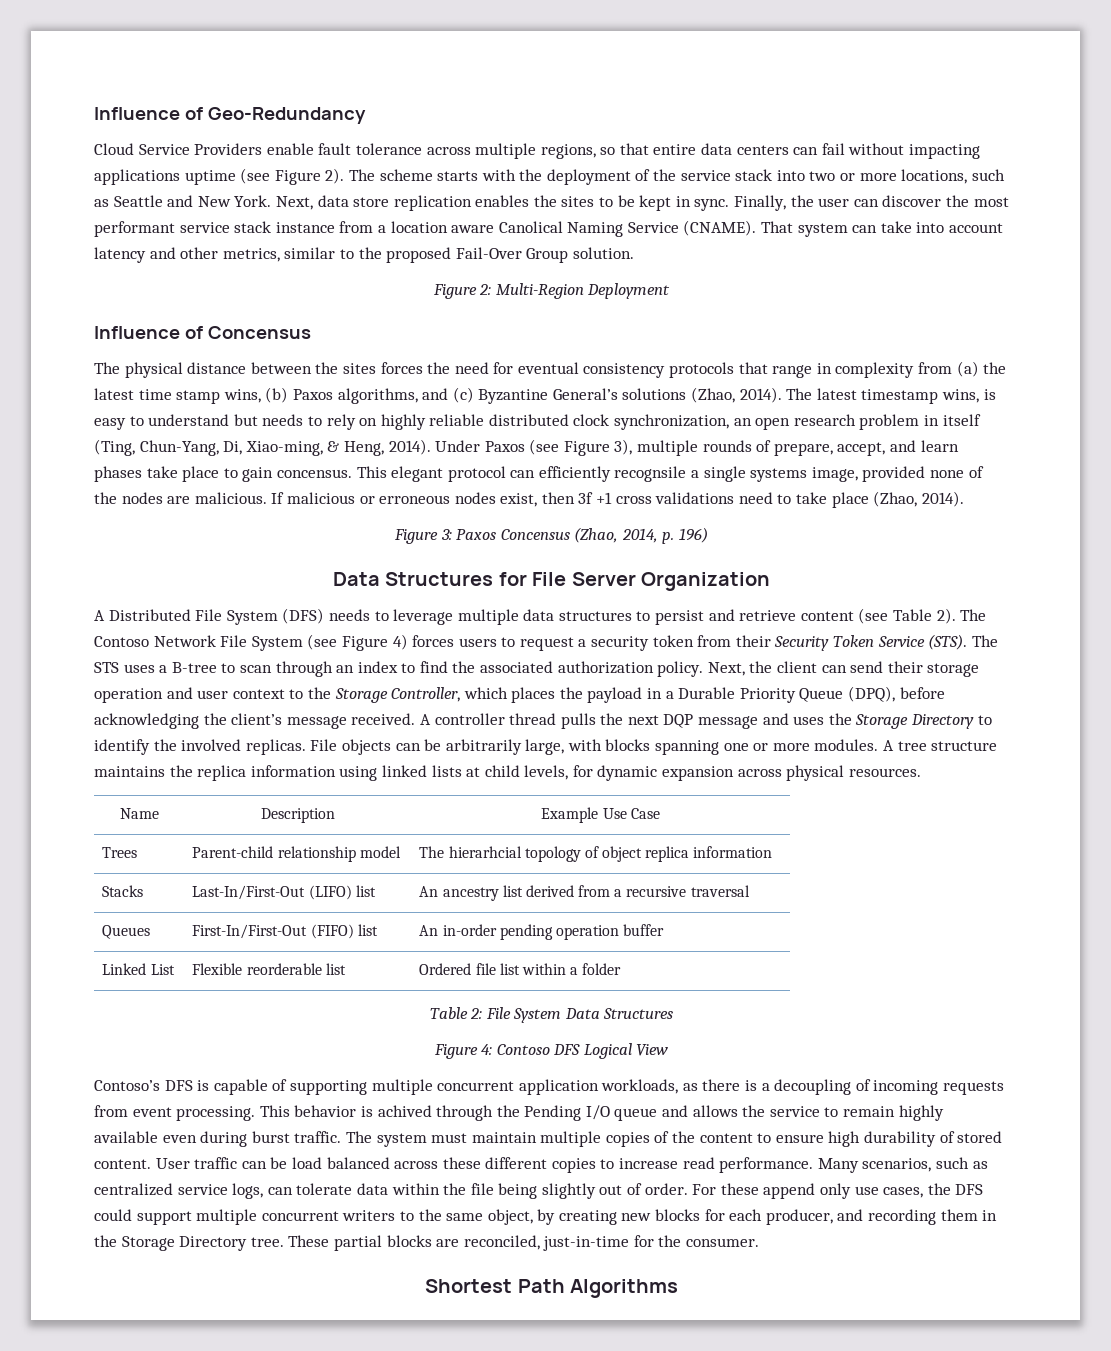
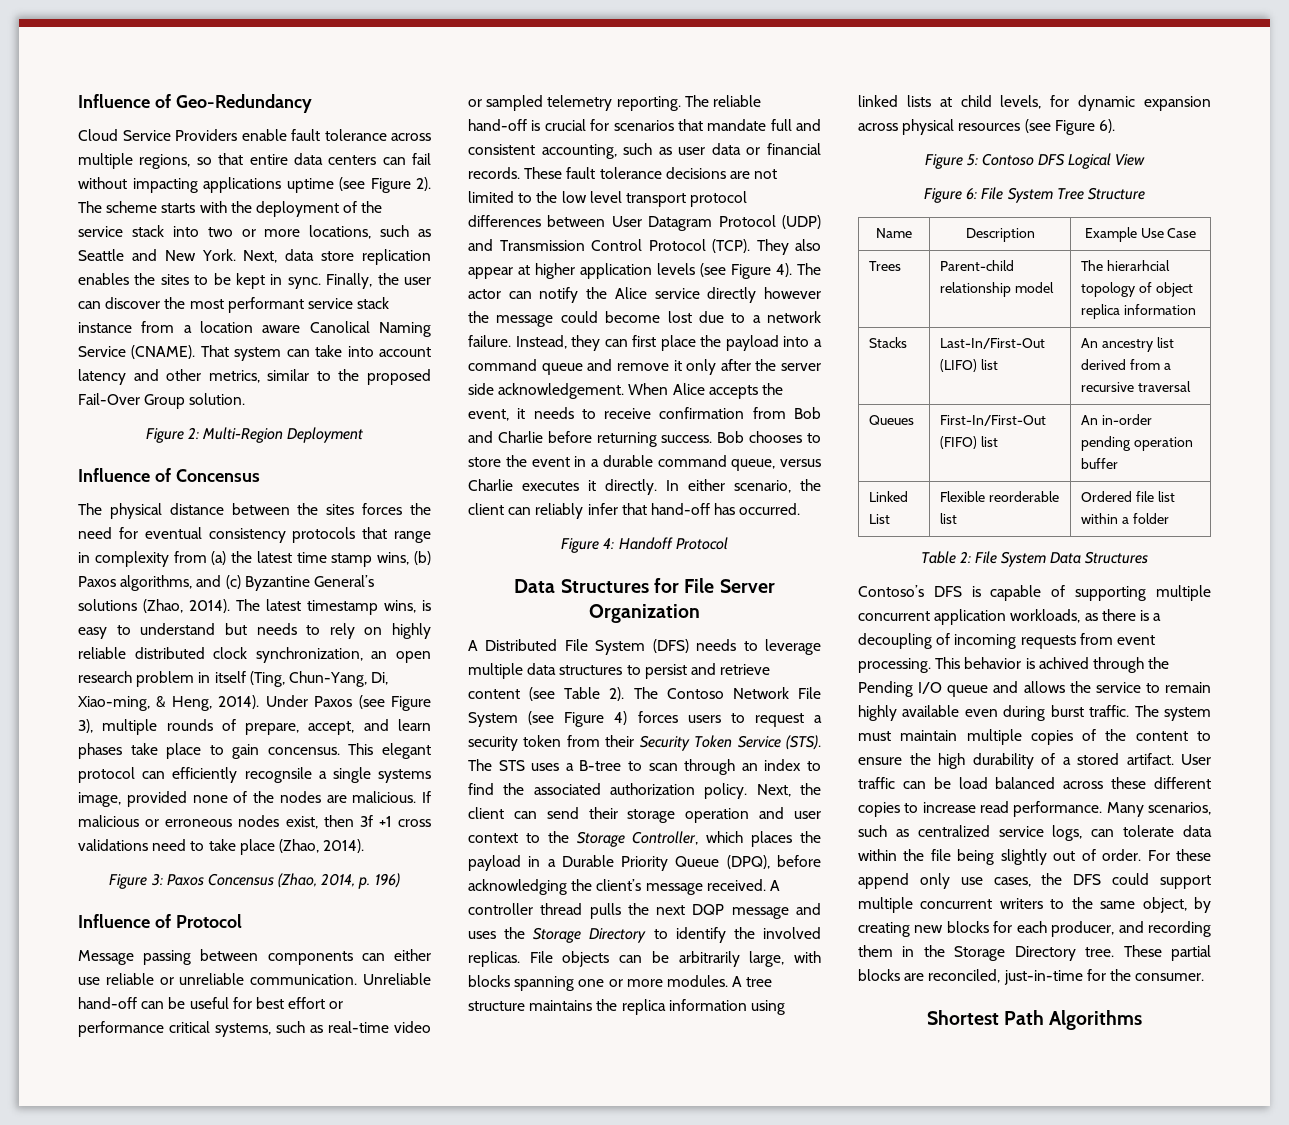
(709, 535) none -> [78,914,242,928] [78,949,431,965] [78,973,431,985] [78,997,344,1009] [78,1021,431,1037] [468,95,761,111] [468,119,821,131] [468,143,821,159] [468,167,778,179] [468,191,748,207] [468,215,821,231] [468,239,821,255] [468,263,821,279] [468,287,821,303] [468,311,821,327] [468,335,822,351] [468,359,821,375] [468,383,783,399] [468,407,821,421] [468,431,821,447] [468,455,821,471] [468,479,821,495] [468,503,801,519] [561,537,728,553] // Influence of Protocol // Message passing between components can either use reliable or unreliable communication. Unreliable hand-off can be useful for best effort or performance critical systems, such as real-time video or sampled telemetry reporting. The reliable hand-off is crucial for scenarios that mandate full and consistent accounting, such as user data or financial records. These fault tolerance decisions are not limited to the low level transport protocol differences between User Datagram Protocol (UDP) and Transmission Control Protocol (TCP). They also appear at higher application levels (see Figure 4). The actor can notify the Alice service directly however the message could become lost due to a network failure. Instead, they can first place the payload into a command queue and remove it only after the server side acknowledgement. When Alice accepts the event, it needs to receive confirmation from Bob and Charlie before returning success. Bob chooses to store the event in a durable command queue, versus Charlie executes it directly. In either scenario, the client can reliably infer that hand-off has occurred. // Figure 4: Handoff Protocol
[848,768,921,777] resources. -> [958,119,1115,135] [924,153,1146,169] [924,187,1145,203] resources (see Figure 6). // Figure 5: Contoso DFS Logical View // Figure 6: File System Tree Structure
[433,1043,669,1059] // Figure 4: Contoso DFS Logical View -> (1149, 557) none
(824, 1138) none -> [909,753,931,765] the
[957,1131,1003,1143] [94,1159,151,1169] stored content. -> [1062,753,1174,765] a stored artifact.

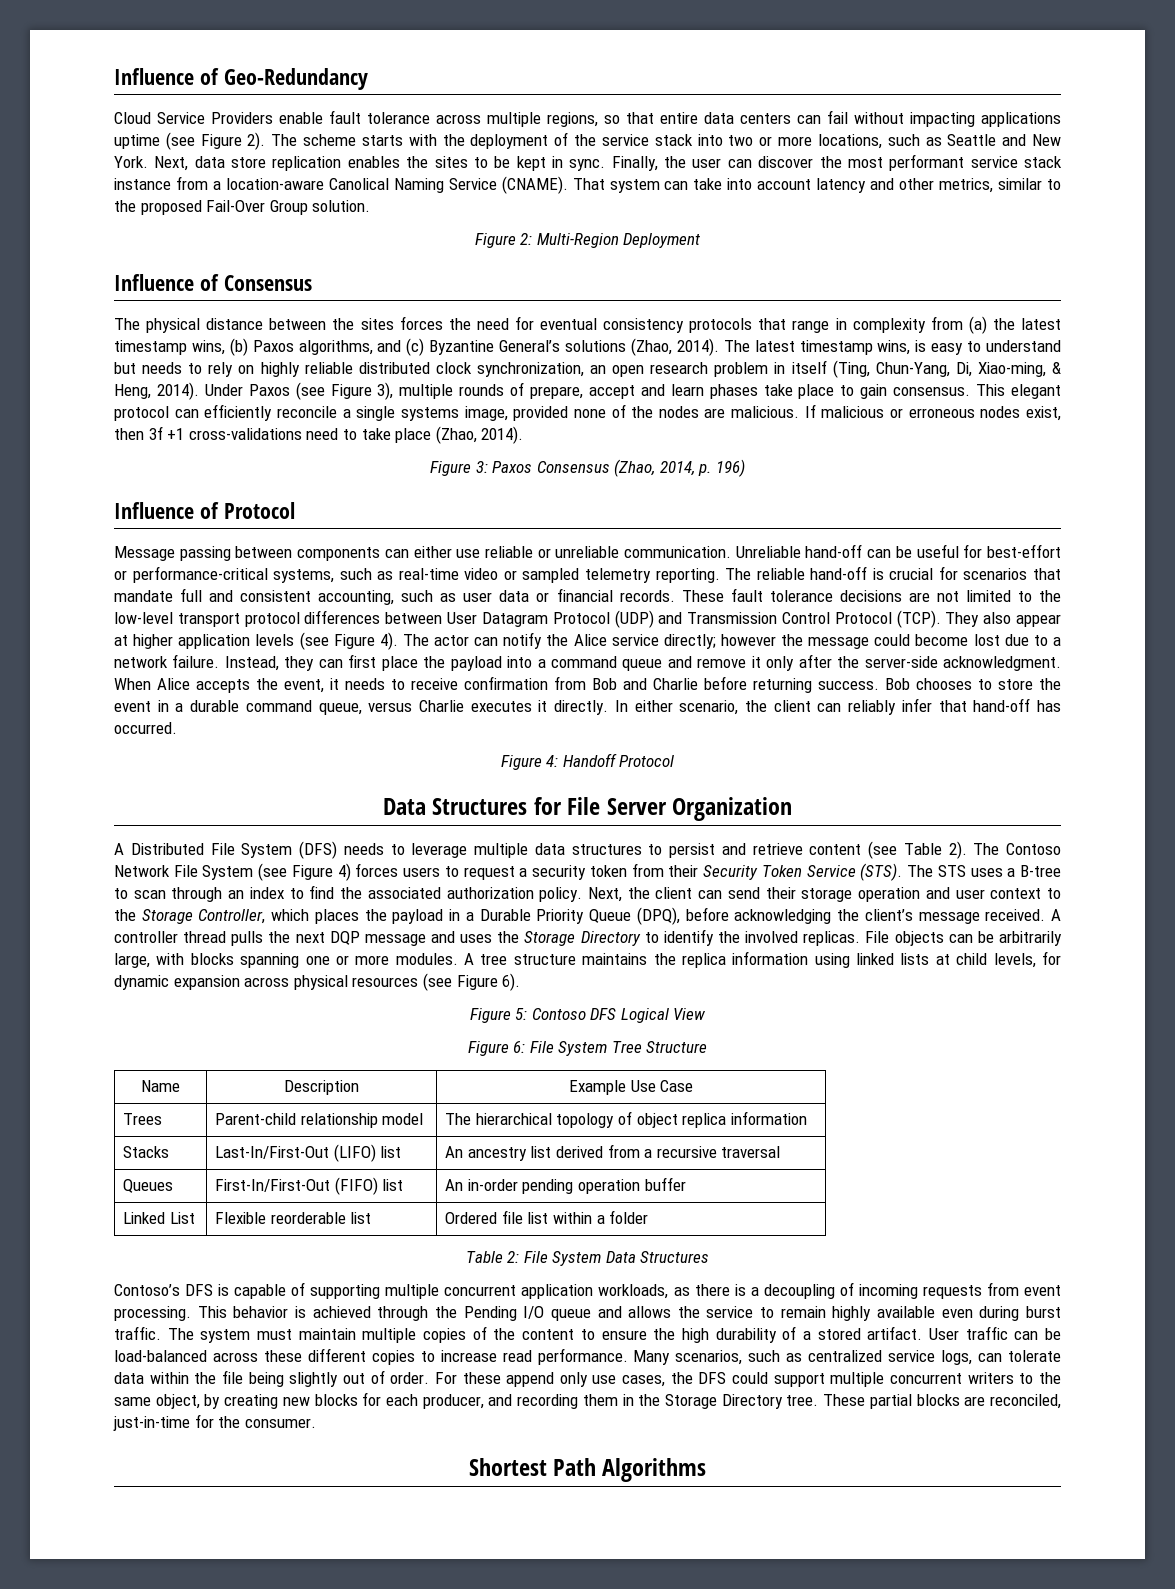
[200,321,301,333] location aware -> [225,178,324,190] location-aware
[175,469,260,482] Concensus -> [223,275,312,291] Consensus
[296,552,373,567] time stamp -> [114,340,187,355] timestamp
[308,721,355,735] accept, -> [588,385,635,399] accept
[267,747,340,755] concensus. -> [893,387,971,396] consensus.
[244,767,312,783] recognsile -> [276,406,337,418] reconcile
[398,819,431,827] [78,839,148,851] cross validations -> [188,428,302,440] cross-validations
[207,873,274,886] Concensus -> [536,461,610,473] Consensus
[255,997,344,1009] [78,1021,210,1037] best effort or performance critical -> [987,544,1062,558] [114,566,268,583] best-effort or performance-critical
[561,191,622,203] low level -> [114,612,173,624] low-level
[707,287,757,303] directly -> [663,634,716,649] directly;
[781,363,821,371] [468,383,625,399] server side acknowledgement. -> [864,656,1062,671] server-side acknowledgment.
[1107,260,1171,271] hierarhcial -> [475,1113,552,1125] hierarchical
[1038,657,1089,669] achived -> [312,1306,371,1318] achieved
[958,777,1056,789] load balanced -> [114,1350,207,1362] load-balanced

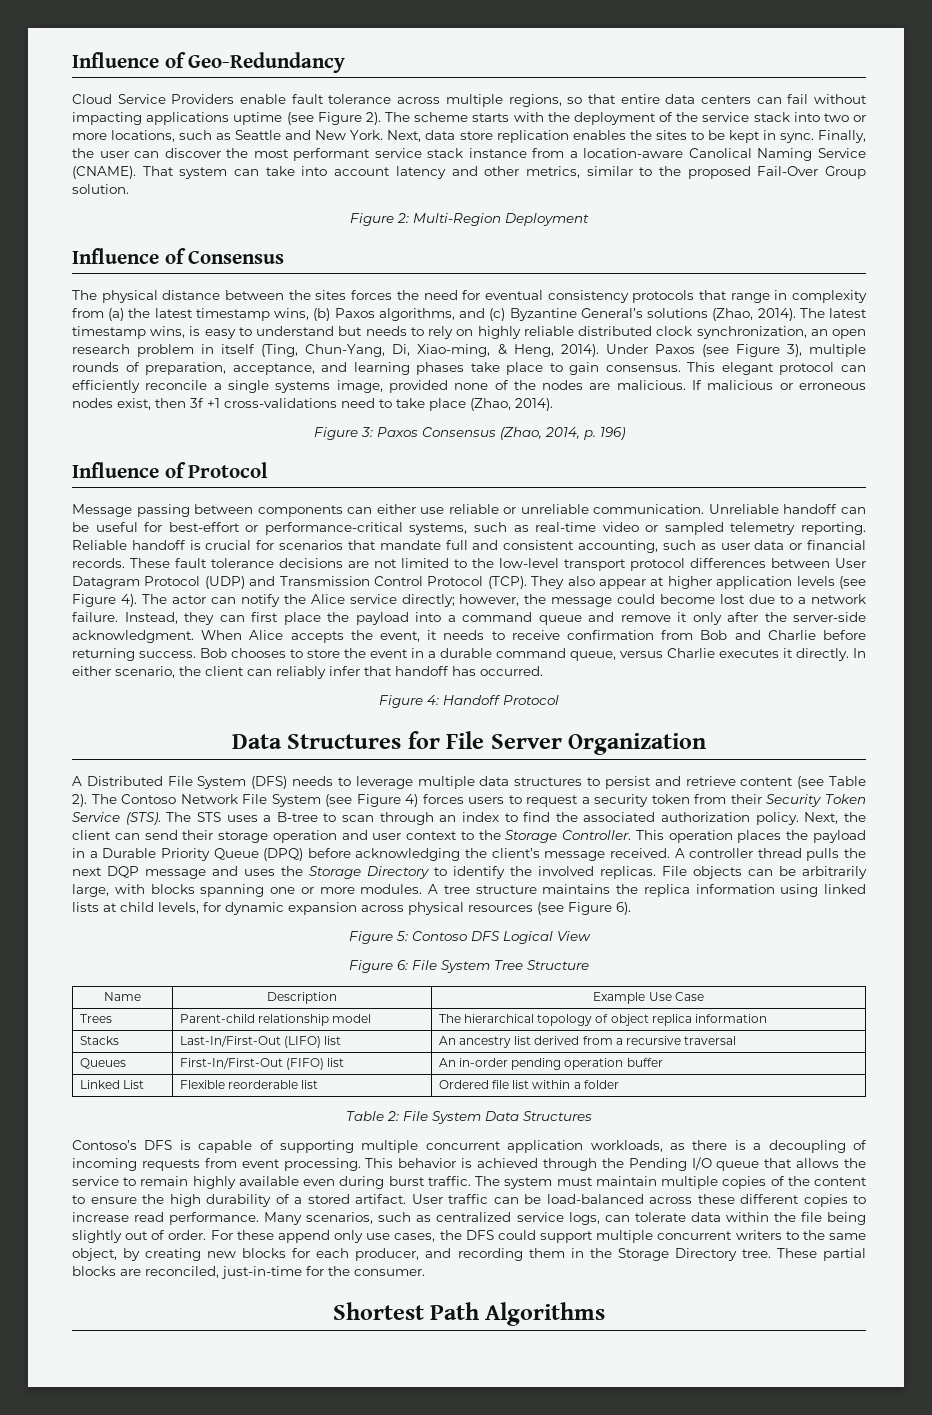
[530,384,704,399] prepare, accept and learn -> [145,362,410,375] preparation, acceptance, and learning
[805,544,863,558] hand-off -> [783,504,838,514] handoff
[725,566,868,580] The reliable hand-off -> [72,540,186,550] Reliable handoff
[720,634,776,646] however -> [459,594,520,606] however,
[973,698,1031,712] hand-off -> [395,666,449,676] handoff
[198,909,310,924] Controller, which -> [562,830,733,843] Controller. This operation
[636,907,680,925] (DPQ), -> [263,848,304,861] (DPQ)
[597,1306,622,1318] and -> [764,1158,793,1168] that

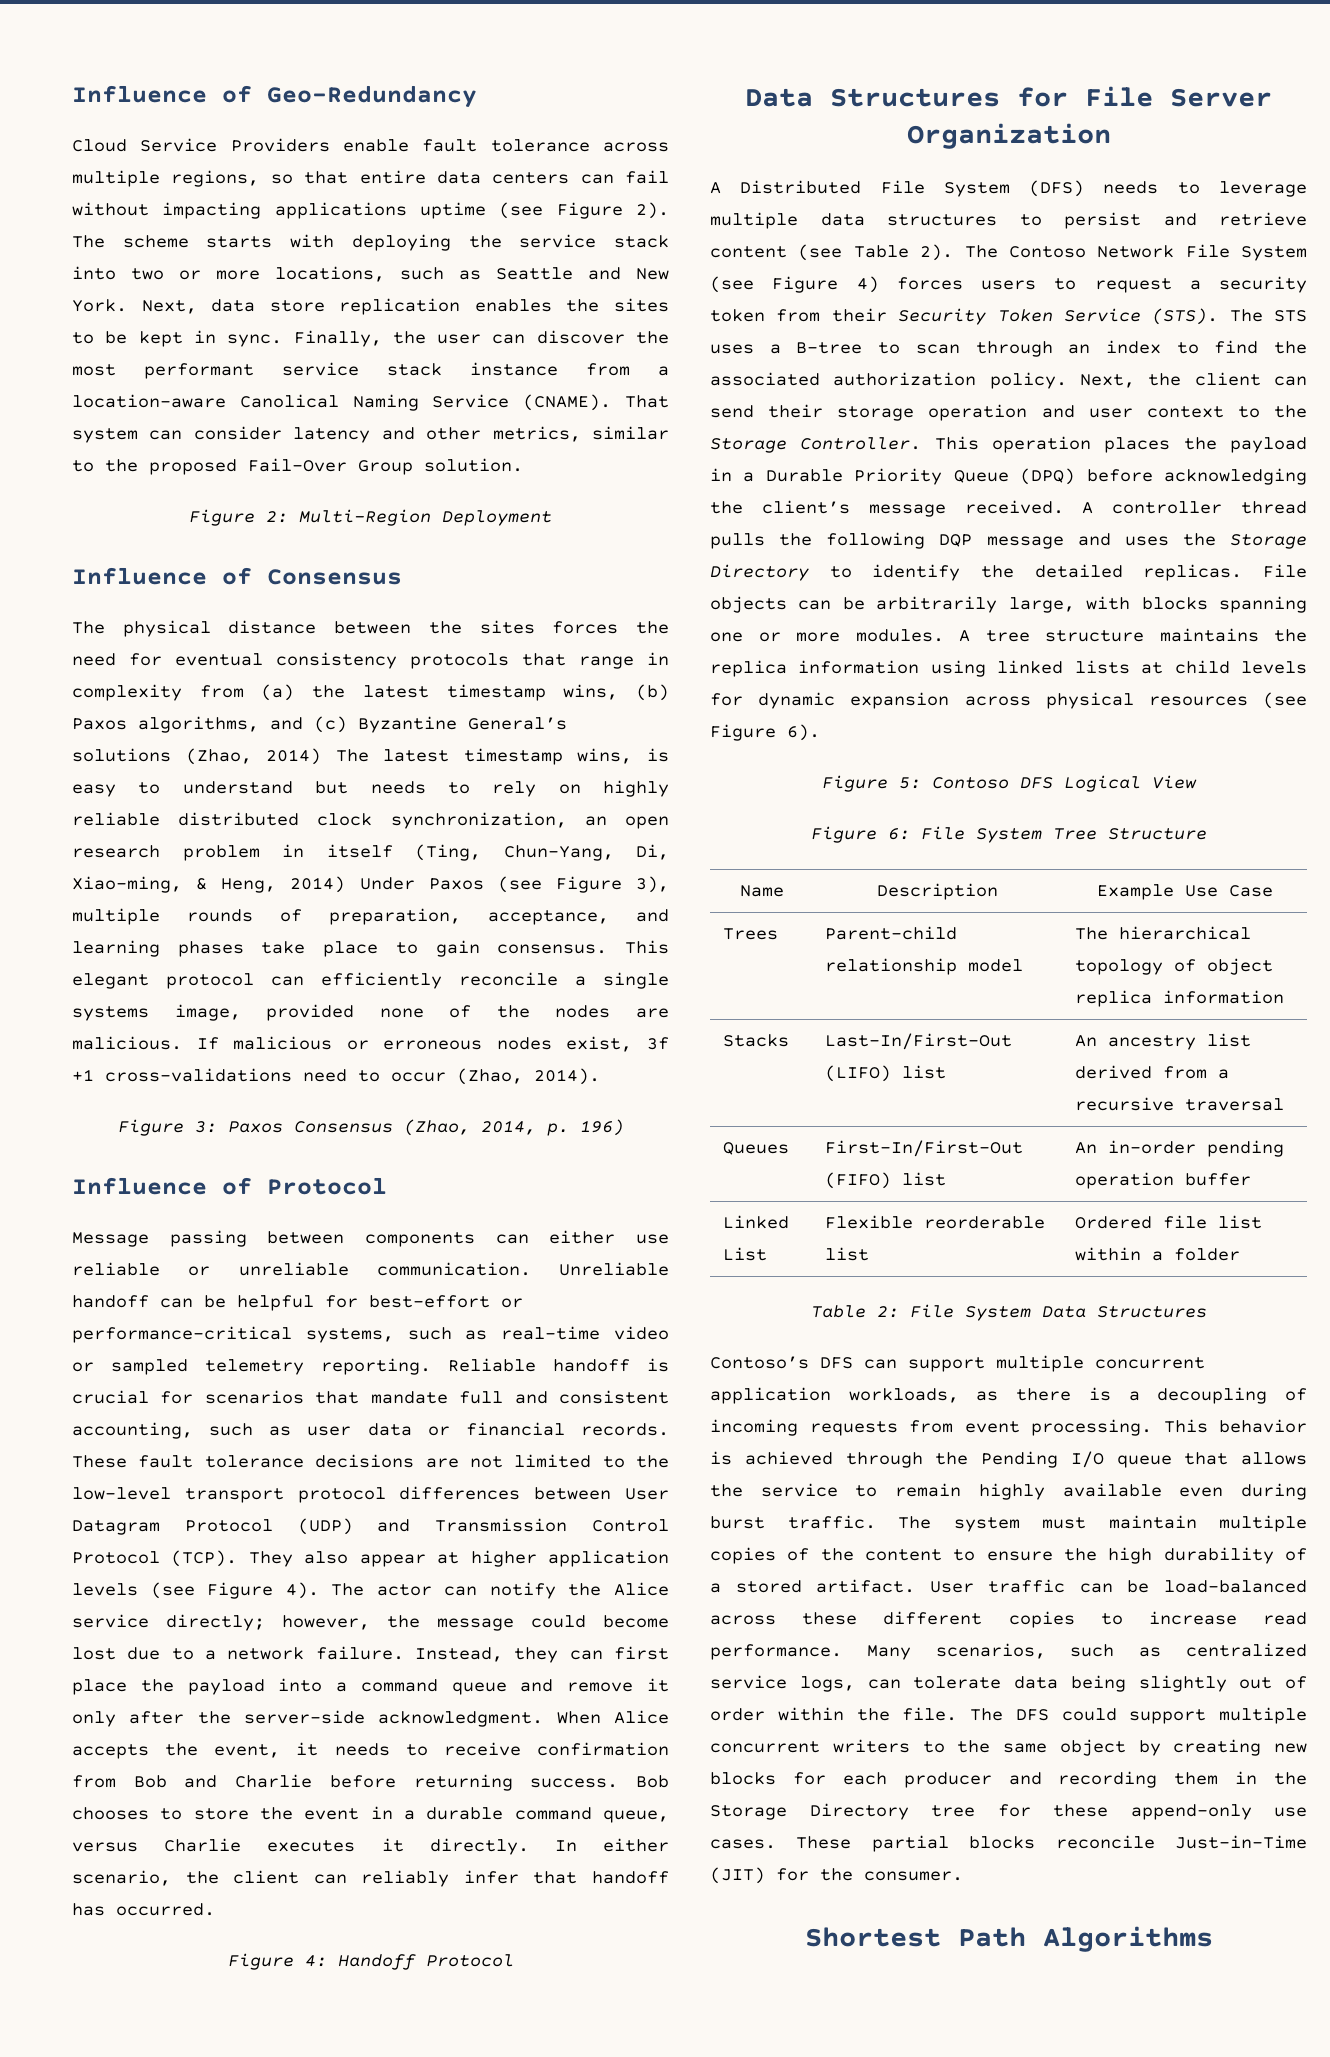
[547,112,674,125] the deployment of -> [351,234,451,251] deploying
[265,166,391,176] take into account -> [193,426,282,440] consider
[757,308,796,321] 2014). -> [266,748,322,765] 2014)
[560,344,599,357] 2014). -> [290,876,346,893] 2014)
[155,398,186,408] then -> (633, 1044) none
[396,398,466,411] take place -> [391,1072,446,1082] occur
[95,522,138,532] useful -> [237,1295,314,1311] helpful
[72,867,102,876] next -> [826,532,926,549] following
[538,866,594,876] involved -> [1034,564,1123,578] detailed
[158,902,199,914] levels, -> [1241,661,1307,674] levels
[179,1140,354,1153] is capable of supporting -> [864,1357,985,1372] can support
[725,1212,822,1222] within the file -> (1058, 1682) none
[168,1230,462,1243] order. For these append only use cases, the -> [710,1707,1003,1721] order within the file. The
[72,1248,117,1261] object, -> [1059,1739,1126,1756] object
[355,1248,420,1261] producer, -> [903,1772,992,1788] producer
[741,1248,866,1261] [72,1266,302,1279] tree. These partial blocks are reconciled, just-in-time -> [931,1804,1307,1820] [710,1835,1307,1852] [710,1867,765,1884] tree for these append-only use cases. These partial blocks reconcile Just-in-Time (JIT)

